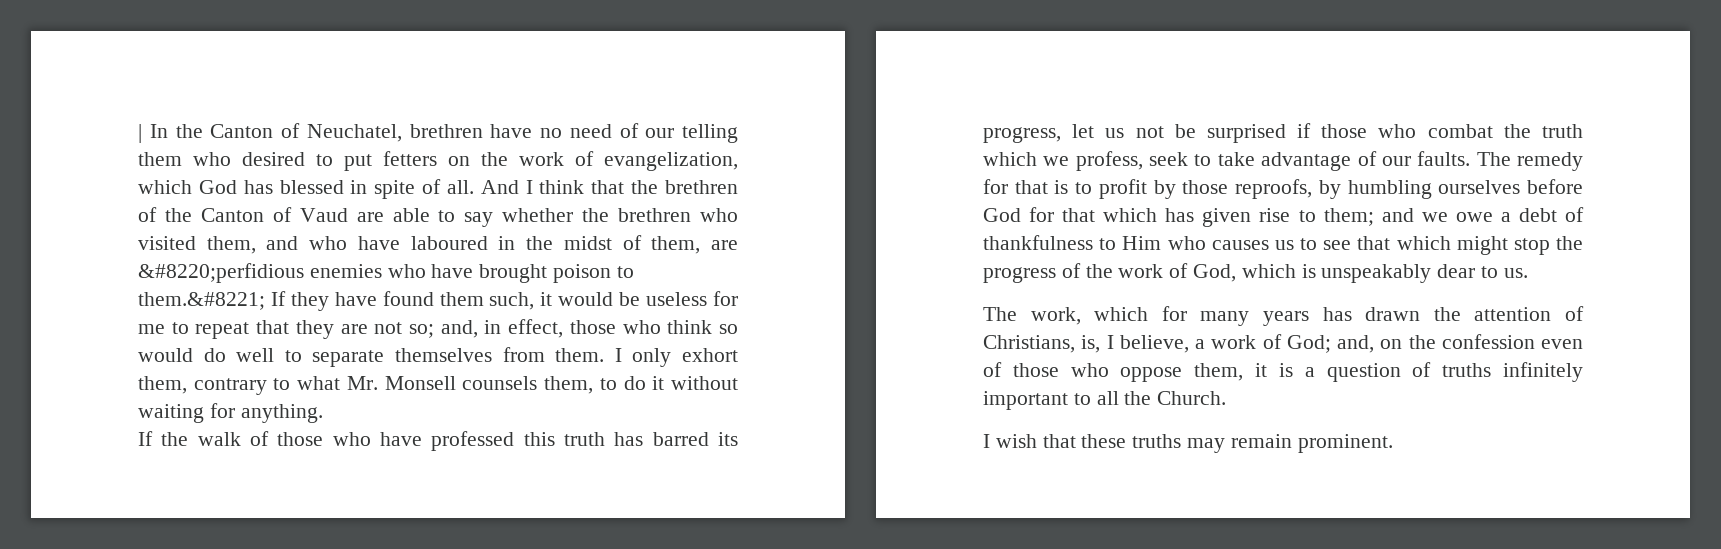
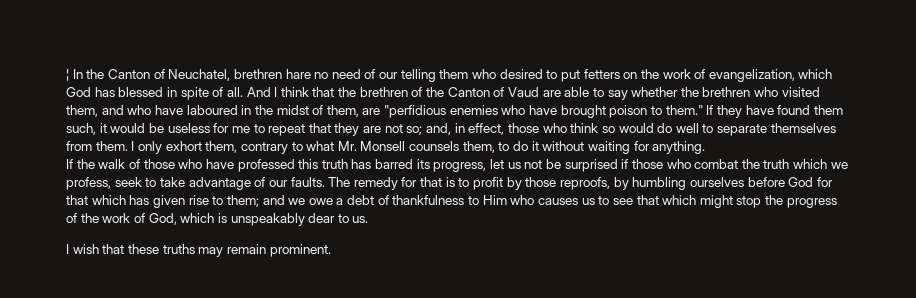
[138,124,142,143] | -> [66,69,69,81] ¦
[490,124,533,138] have -> [285,69,311,79] hare
[138,263,304,283] &#8220;perfidious -> [384,105,447,118] "perfidious
[138,292,265,310] them.&#8221; -> [665,105,703,115] them."
[983,306,1584,326] [983,334,1583,353] [983,362,1583,382] [983,391,1227,410] // The work, which for many years has drawn the attention of Christians, is, I believe, a work of God; and, on the confession even of those who oppose them, it is a question of truths infinitely important to all the Church. -> (369, 219) none

